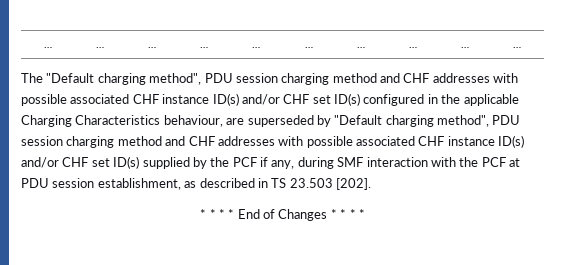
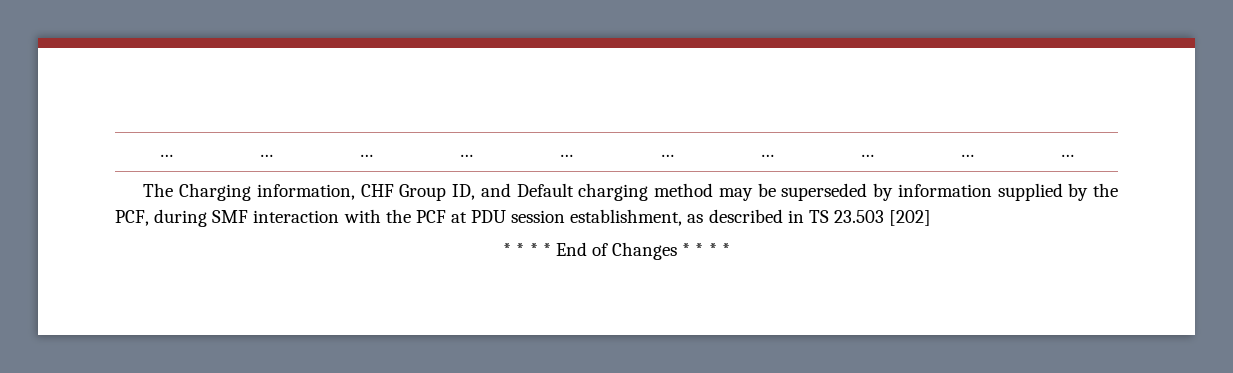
[46,73,519,85] [21,93,519,106] [21,115,521,127] [21,135,525,148] [21,156,295,169] "Default charging method", PDU session charging method and CHF addresses with possible associated CHF instance ID(s) and/or CHF set ID(s) configured in the applicable Charging Characteristics behaviour, are superseded by "Default charging method", PDU session charging method and CHF addresses with possible associated CHF instance ID(s) and/or CHF set ID(s) supplied by the PCF if any, -> [179,183,1118,201] [115,210,149,226] Charging information, CHF Group ID, and Default charging method may be superseded by information supplied by the PCF,
[336,178,371,190] [202]. -> [889,210,932,226] [202]

